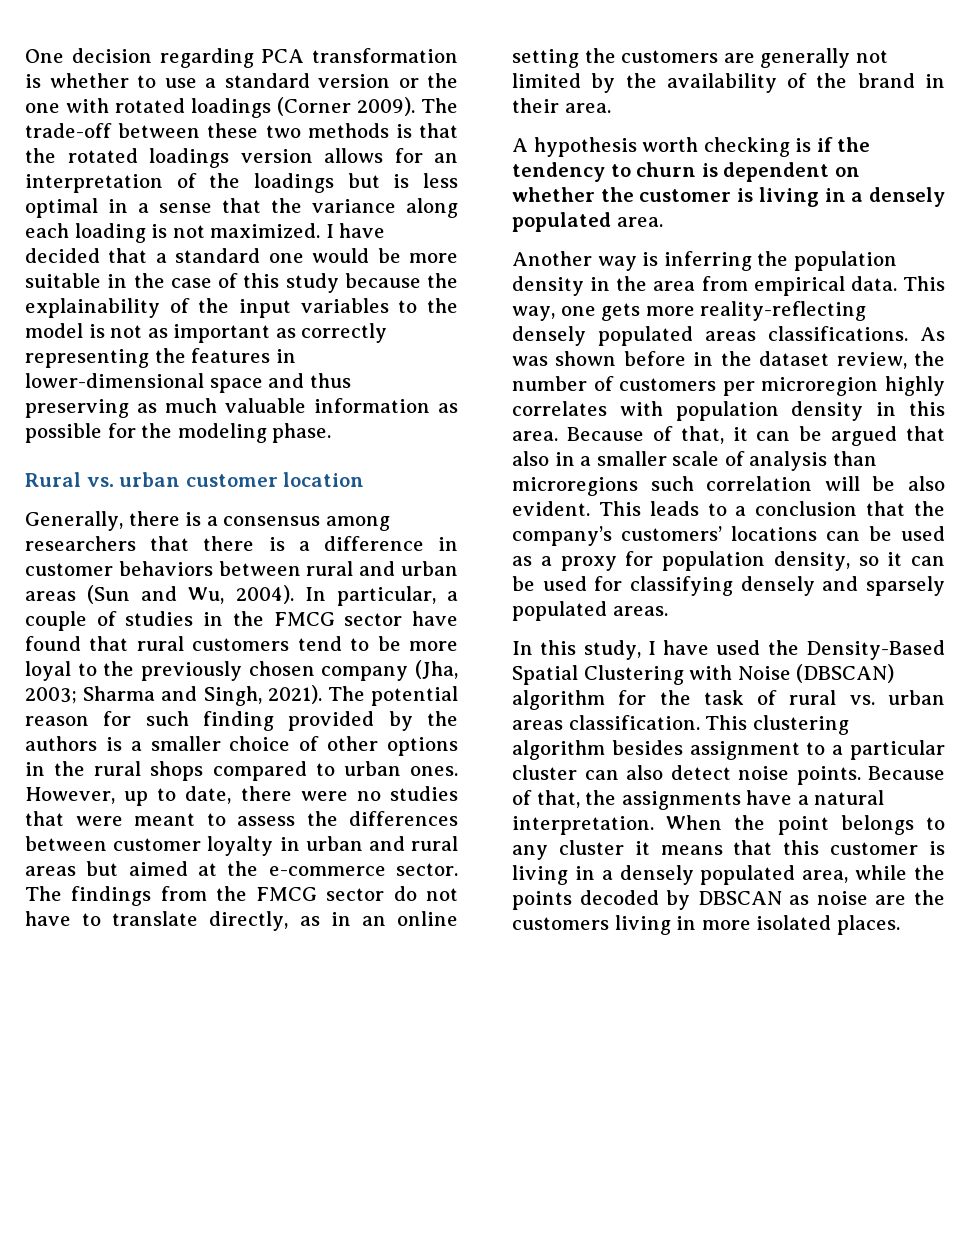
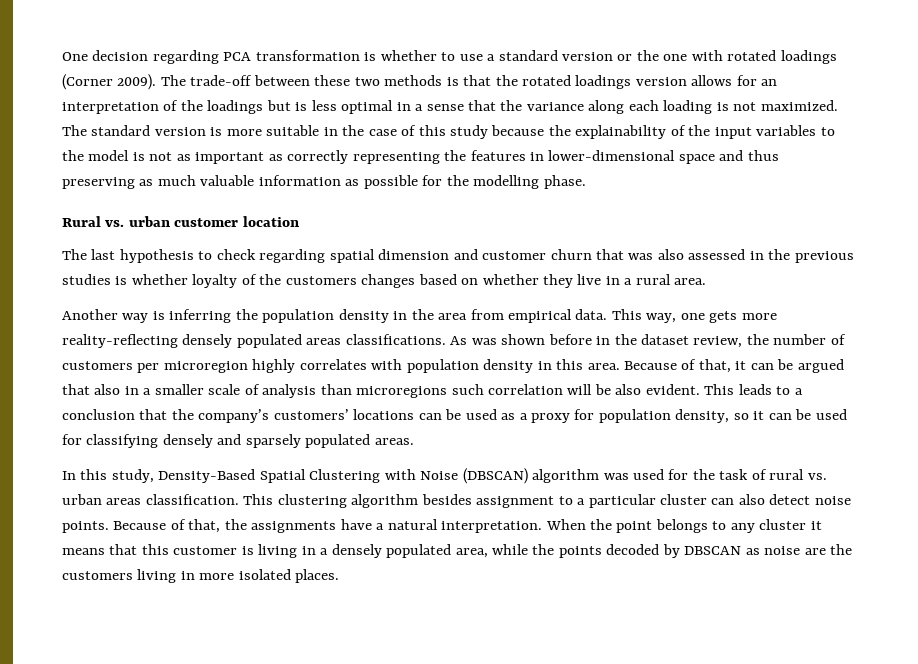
[325,223,386,238] [25,248,401,263] I have decided that a standard one would be -> [62,125,223,136] The standard version is
[177,423,267,443] modeling -> [473,175,540,189] modelling
[25,511,390,531] [25,536,459,551] [25,561,459,576] [25,585,459,606] [25,611,458,631] [25,636,459,651] [25,660,458,681] [25,685,458,706] [25,711,458,731] [25,736,458,756] [25,761,459,781] [25,786,459,806] [25,811,458,826] [25,836,459,856] [25,861,459,876] [25,886,458,906] [25,911,459,931] [512,48,888,68] [512,73,945,93] [512,98,611,113] [512,137,871,157] [512,162,860,182] [512,187,945,207] [512,212,611,232] Generally, there is a consensus among researchers that there is a difference in customer behaviors between rural and urban areas (Sun and Wu, 2004). In particular, a couple of studies in the FMCG sector have found that rural customers tend to be more loyal to the previously chosen company (Jha, 2003; Sharma and Singh, 2021). The potential reason for such finding provided by the authors is a smaller choice of other options in the rural shops compared to urban ones. However, up to date, there were no studies that were meant to assess the differences between customer loyalty in urban and rural areas but aimed at the e-commerce sector. The findings from the FMCG sector do not have to translate directly, as in an online setting the customers are generally not limited by the availability of the brand in their area. // A hypothesis worth checking is if the tendency to churn is dependent on whether the customer is living in a densely populated -> [62,249,854,263] [62,274,671,288] The last hypothesis to check regarding spatial dimension and customer churn that was also assessed in the previous studies is whether loyalty of the customers changes based on whether they live in a rural
[647,640,799,655] I have used the -> (154, 476) none
(605, 700) none -> [603,469,665,480] was used

